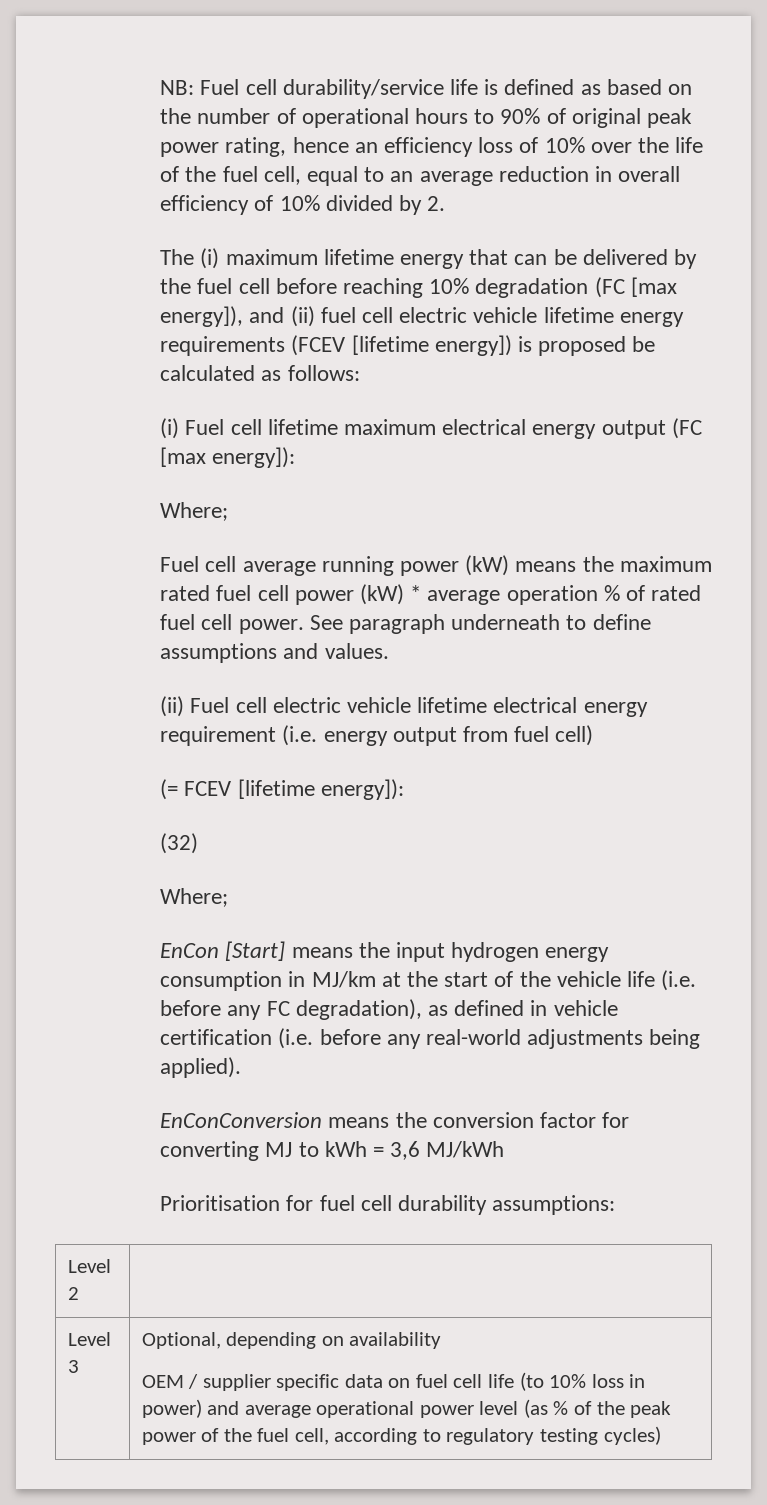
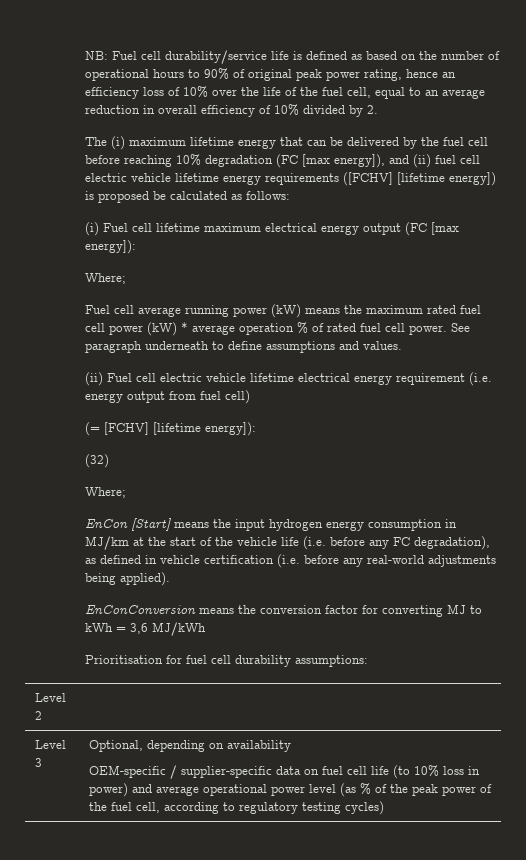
[291,335,346,356] (FCEV -> [343,172,394,186] ([FCHV]
[184,781,232,796] FCEV -> [104,422,150,435] [FCHV]
[141,1374,340,1391] OEM / supplier specific -> [88,765,272,779] OEM-specific / supplier-specific

